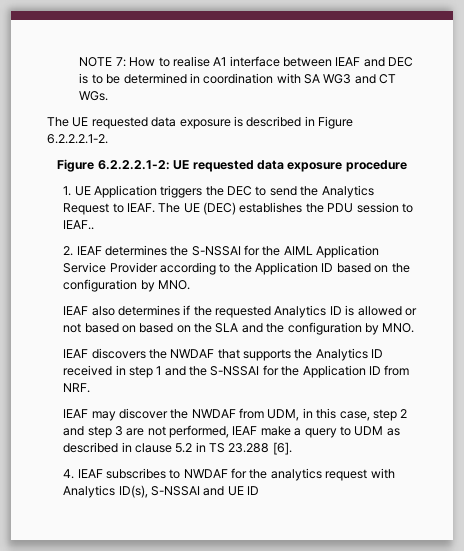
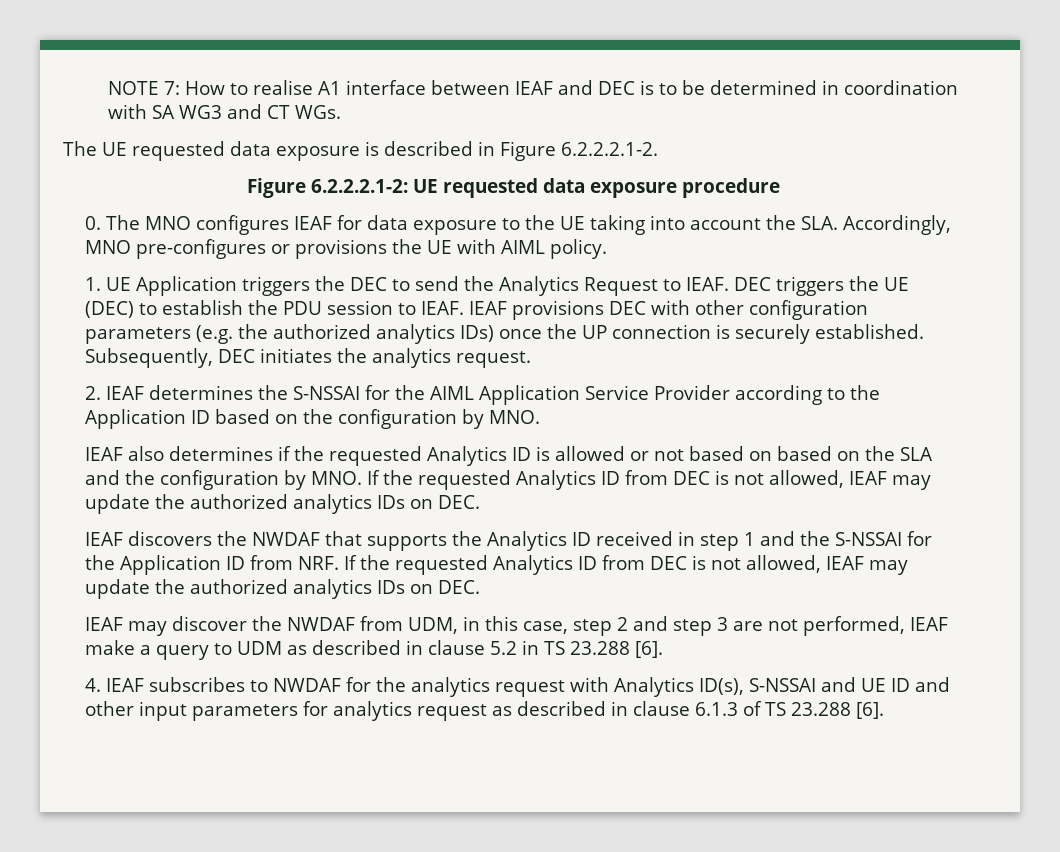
(407, 166) none -> [85,215,952,235] [85,239,608,259] // 0. The MNO configures IEAF for data exposure to the UE taking into account the SLA. Accordingly, MNO pre-configures or provisions the UE with AIML policy.
[158,202,413,215] [63,220,95,230] The UE (DEC) establishes the PDU session to IEAF.. -> [734,276,910,296] [85,300,869,320] [85,324,925,344] [85,348,532,368] DEC triggers the UE (DEC) to establish the PDU session to IEAF. IEAF provisions DEC with other configuration parameters (e.g. the authorized analytics IDs) once the UP connection is securely established. Subsequently, DEC initiates the analytics request.
(415, 328) none -> [367,470,932,490] [85,494,481,514] If the requested Analytics ID from DEC is not allowed, IEAF may update the authorized analytics IDs on DEC.
(91, 388) none -> [344,555,909,575] [85,579,481,599] If the requested Analytics ID from DEC is not allowed, IEAF may update the authorized analytics IDs on DEC.
(260, 490) none -> [915,677,951,692] [85,701,885,721] and other input parameters for analytics request as described in clause 6.1.3 of TS 23.288 [6].

